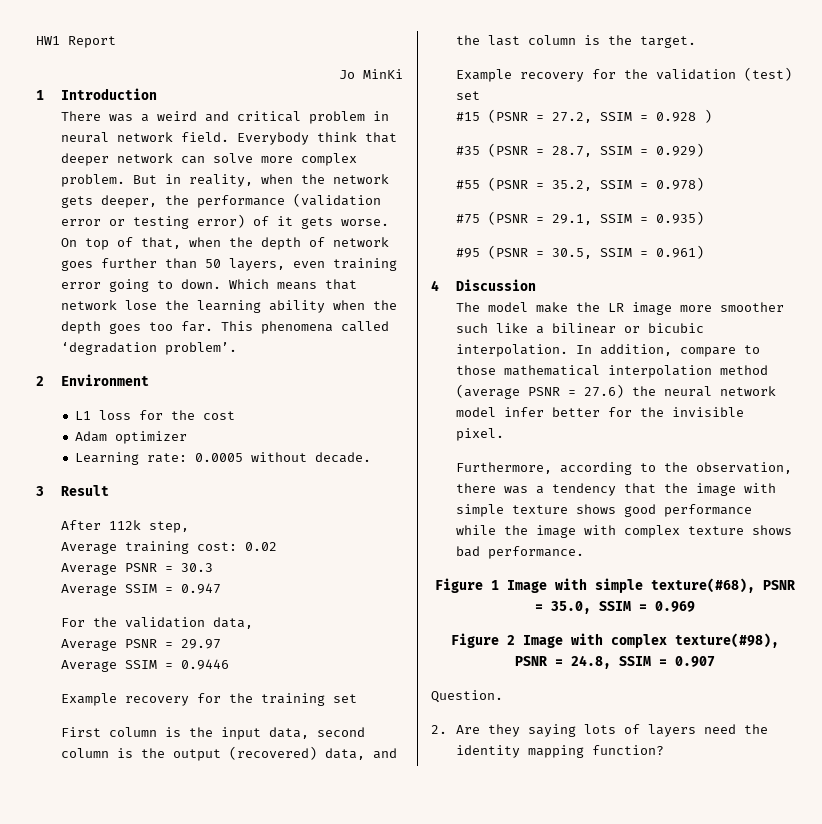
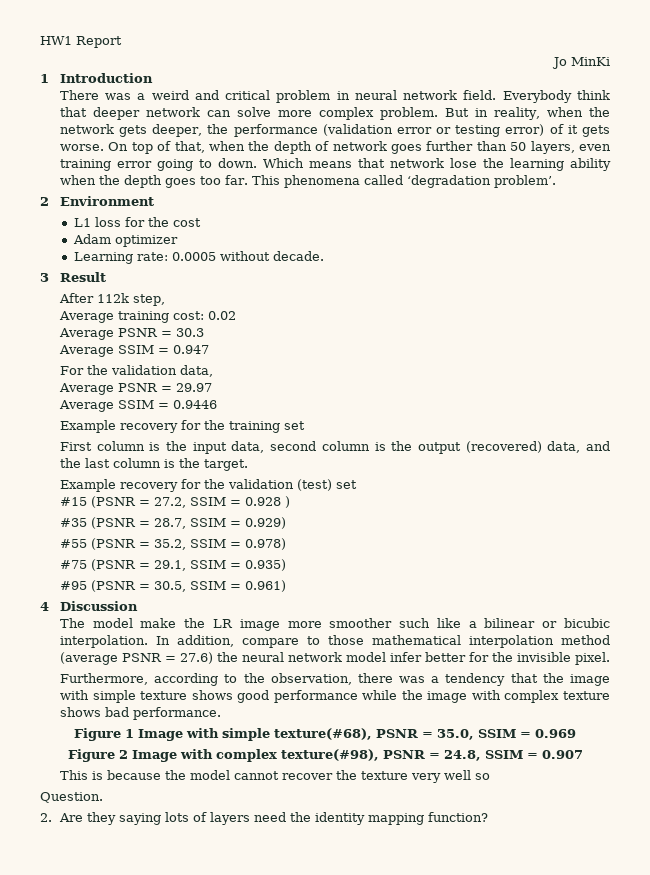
(715, 661) none -> [59,770,490,783] // This is because the model cannot recover the texture very well so

